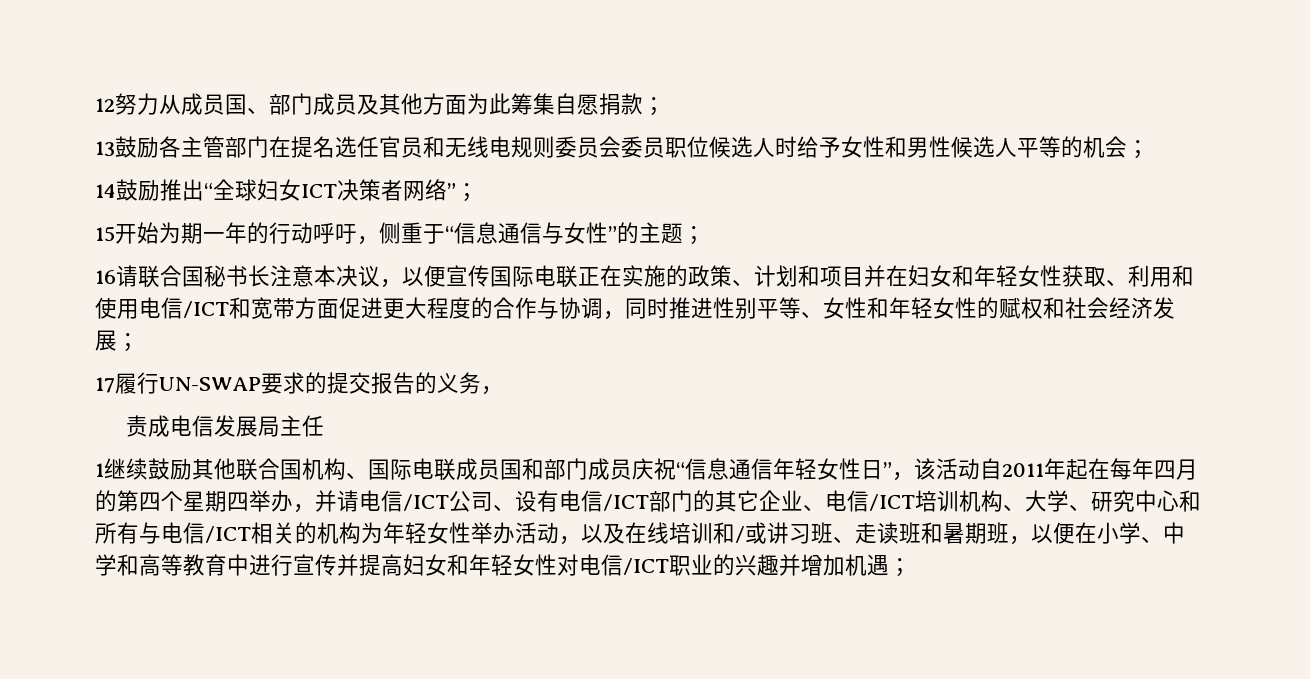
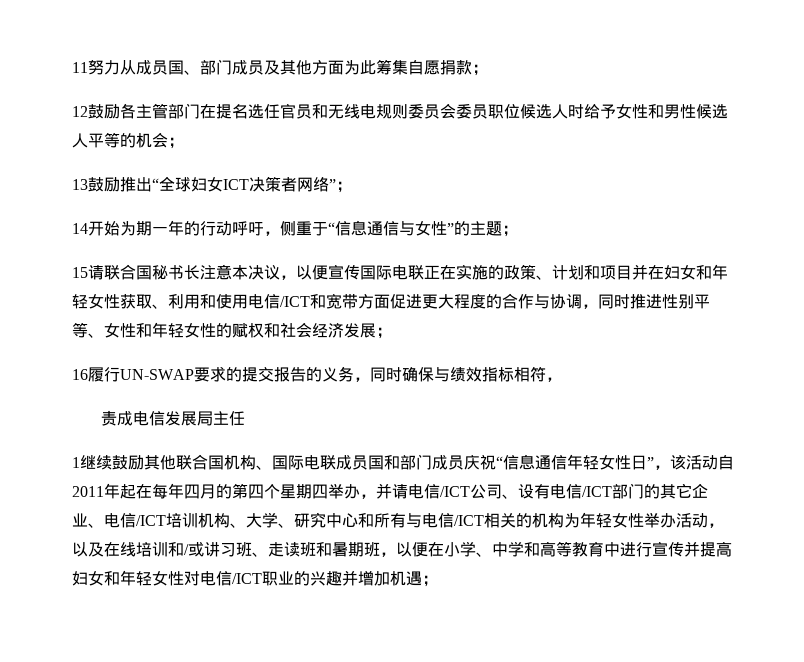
[95,98,115,112] 12 -> [72,62,88,73] 11
[95,141,115,157] 13 -> [72,106,88,117] 12
[95,184,116,198] 14 -> [72,179,88,190] 13
[95,226,115,242] 15 -> [72,223,88,234] 14
[95,270,116,284] 16 -> [72,267,88,278] 15
[95,377,115,393] 17 -> [72,369,88,380] 16
(503, 390) none -> [370,366,562,382] 同时确保与绩效指标相符，

